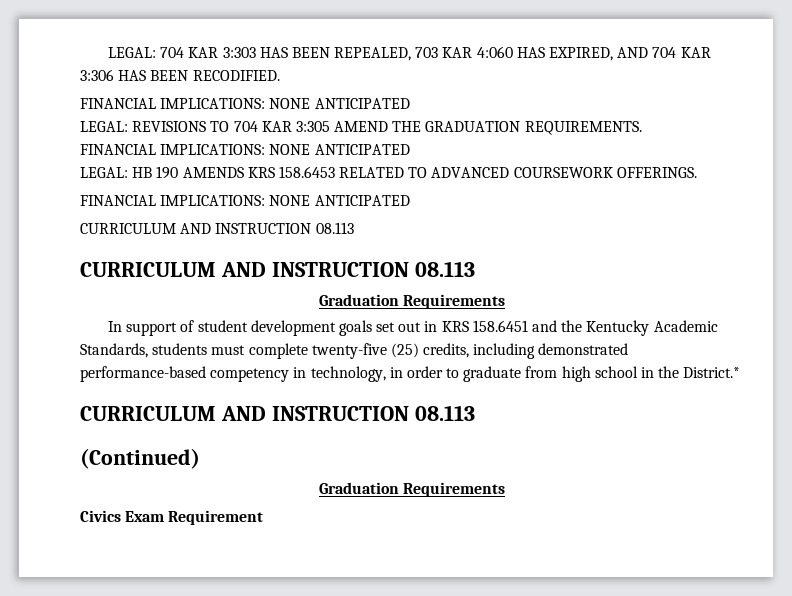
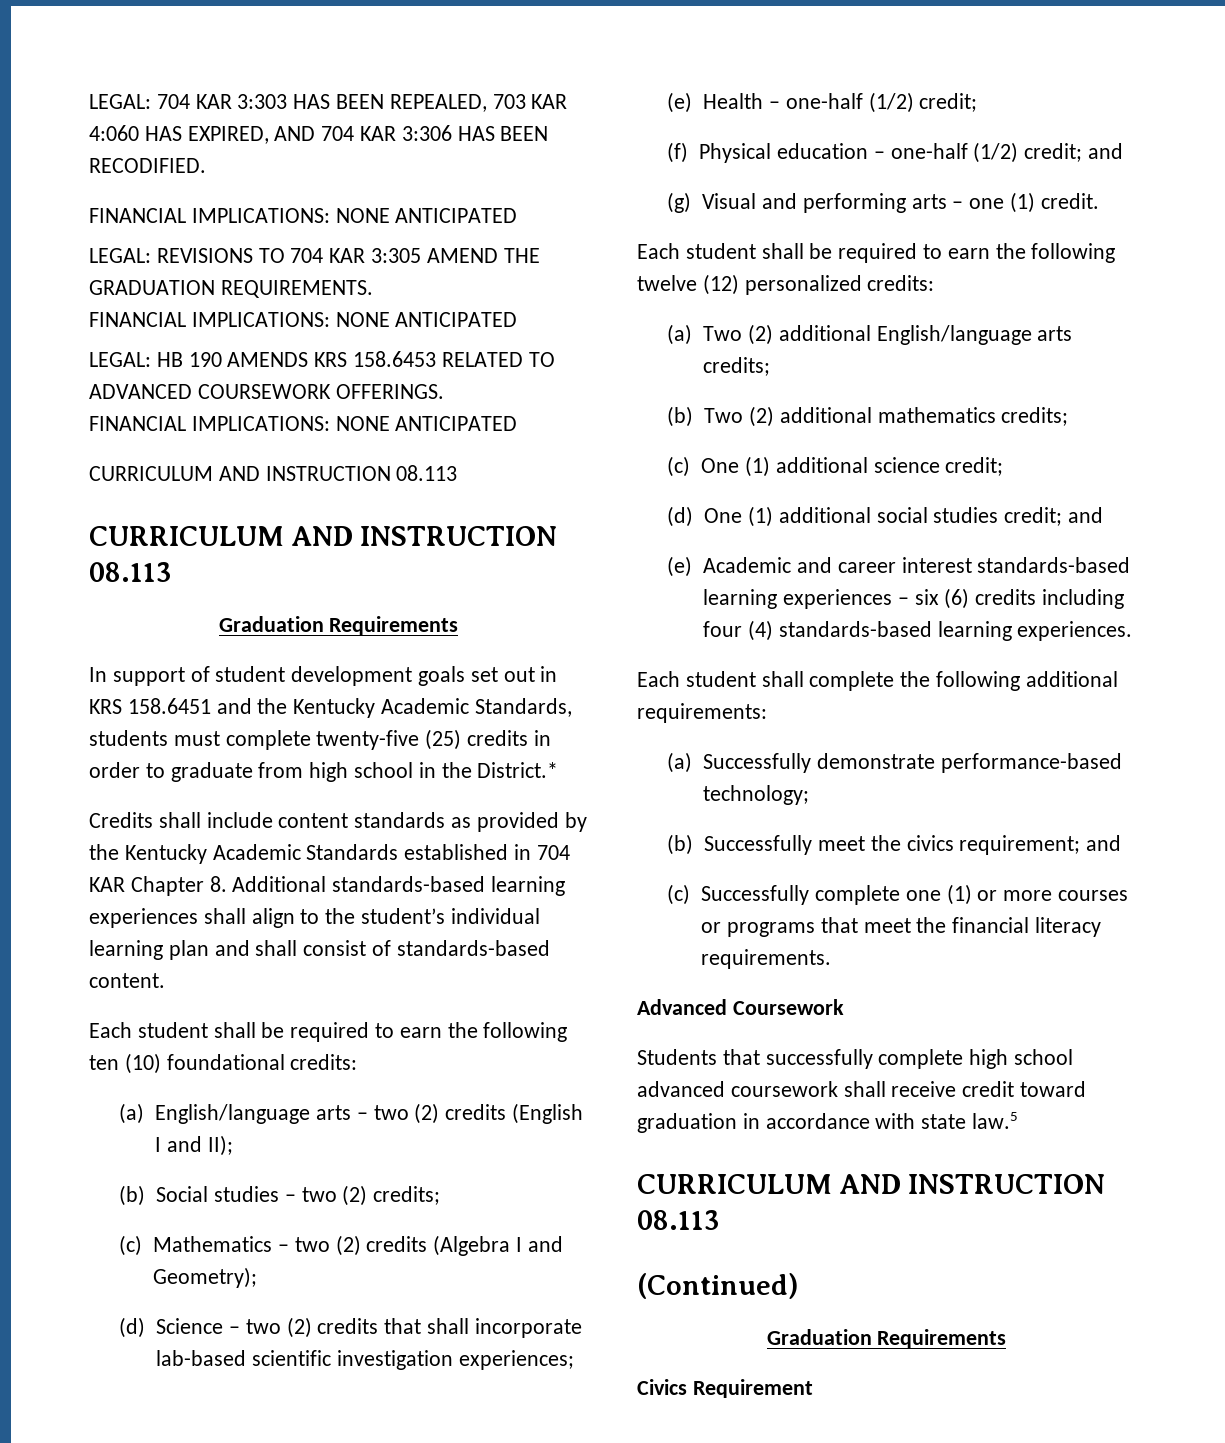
[423,343,629,359] [80,366,386,382] credits, including demonstrated performance-based competency in technology, -> [467,730,529,746] credits
(741, 372) none -> [89,812,587,832] [89,844,570,864] [89,876,566,896] [89,908,540,928] [89,940,550,960] [89,973,165,988] [89,1022,568,1042] [89,1053,358,1074] [119,1103,584,1124] [155,1135,233,1156] [119,1185,441,1206] [119,1235,563,1256] [153,1267,258,1288] [119,1317,582,1338] [156,1350,574,1370] [667,92,978,113] [667,142,1124,163] [667,192,1099,213] [637,243,1116,263] [637,274,935,295] [667,324,1073,345] [703,357,771,376] [667,406,1069,427] [667,456,1004,477] [667,506,1104,527] [667,556,1131,577] [703,588,1125,609] [703,620,1133,641] [637,671,1118,691] [637,703,767,723] [667,752,1122,773] [703,785,810,805] [667,834,1122,855] [667,884,1129,905] [701,917,1102,937] [701,949,832,969] [637,999,844,1015] [637,1049,1074,1069] [637,1081,1087,1097] [637,1112,1019,1133] // Credits shall include content standards as provided by the Kentucky Academic Standards established in 704 KAR Chapter 8. Additional standards-based learning experiences shall align to the student’s individual learning plan and shall consist of standards-based content. // Each student shall be required to earn the following ten (10) foundational credits: // (a) English/language arts – two (2) credits (English I and II); // (b) Social studies – two (2) credits; // (c) Mathematics – two (2) credits (Algebra I and Geometry); // (d) Science – two (2) credits that shall incorporate lab-based scientific investigation experiences; // (e) Health – one-half (1/2) credit; // (f) Physical education – one-half (1/2) credit; and // (g) Visual and performing arts – one (1) credit. // Each student shall be required to earn the following twelve (12) personalized credits: // (a) Two (2) additional English/language arts credits; // (b) Two (2) additional mathematics credits; // (c) One (1) additional science credit; // (d) One (1) additional social studies credit; and // (e) Academic and career interest standards-based learning experiences – six (6) credits including four (4) standards-based learning experiences. // Each student shall complete the following additional requirements: // (a) Successfully demonstrate performance-based technology; // (b) Successfully meet the civics requirement; and // (c) Successfully complete one (1) or more courses or programs that meet the financial literacy requirements. // Advanced Coursework // Students that successfully complete high school advanced coursework shall receive credit toward graduation in accordance with state law.5
[125,511,165,522] Exam -> (687, 1387) none

